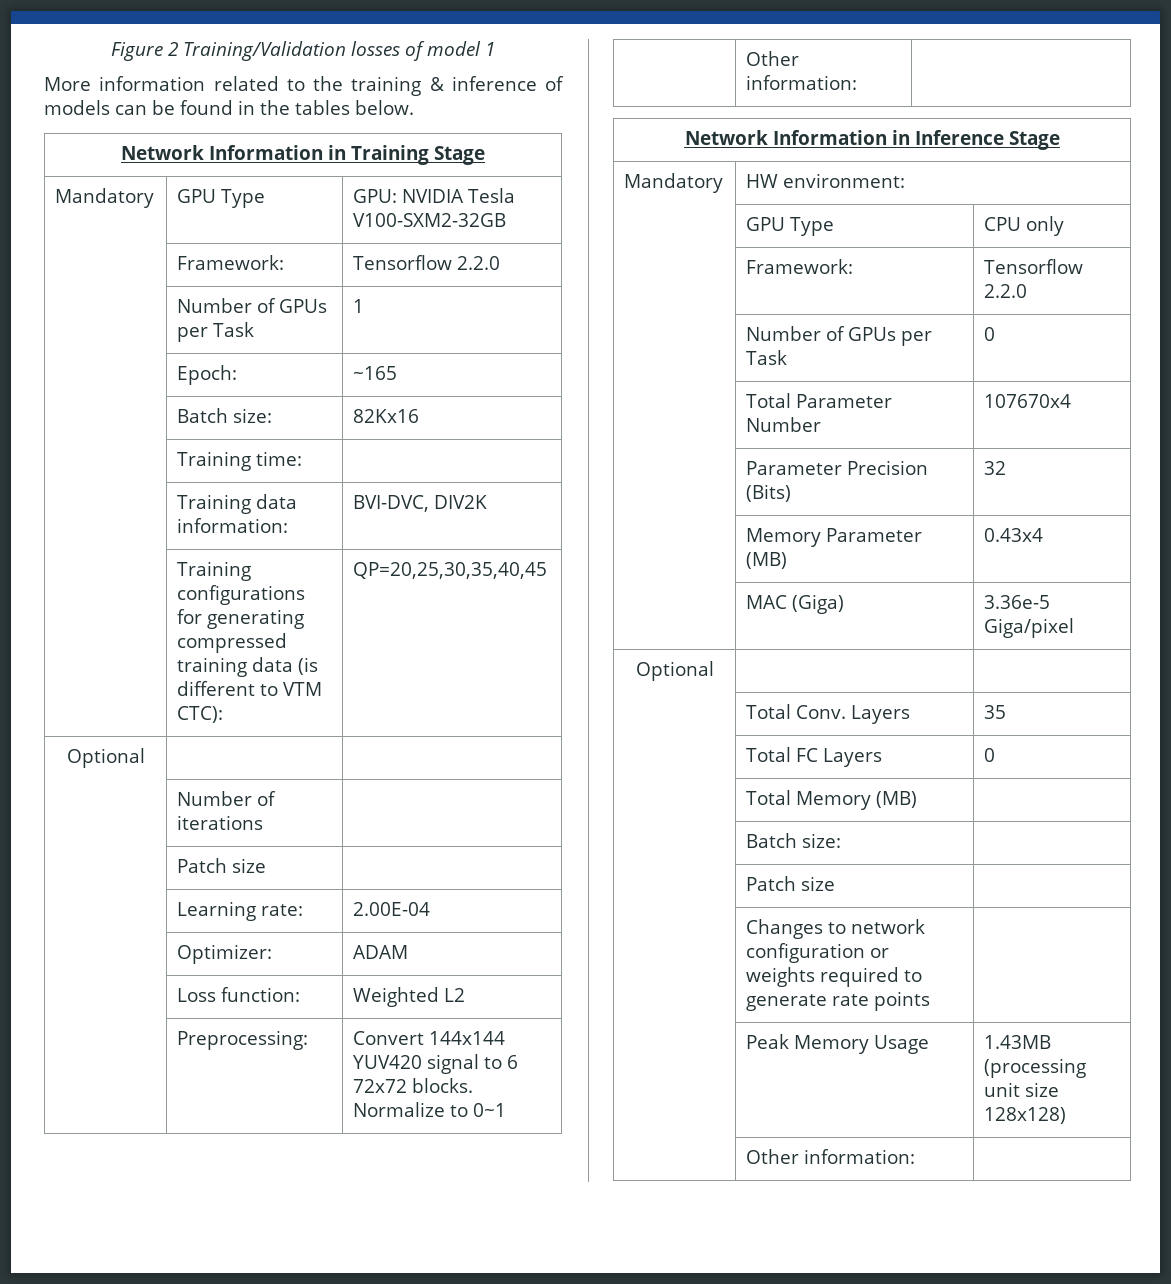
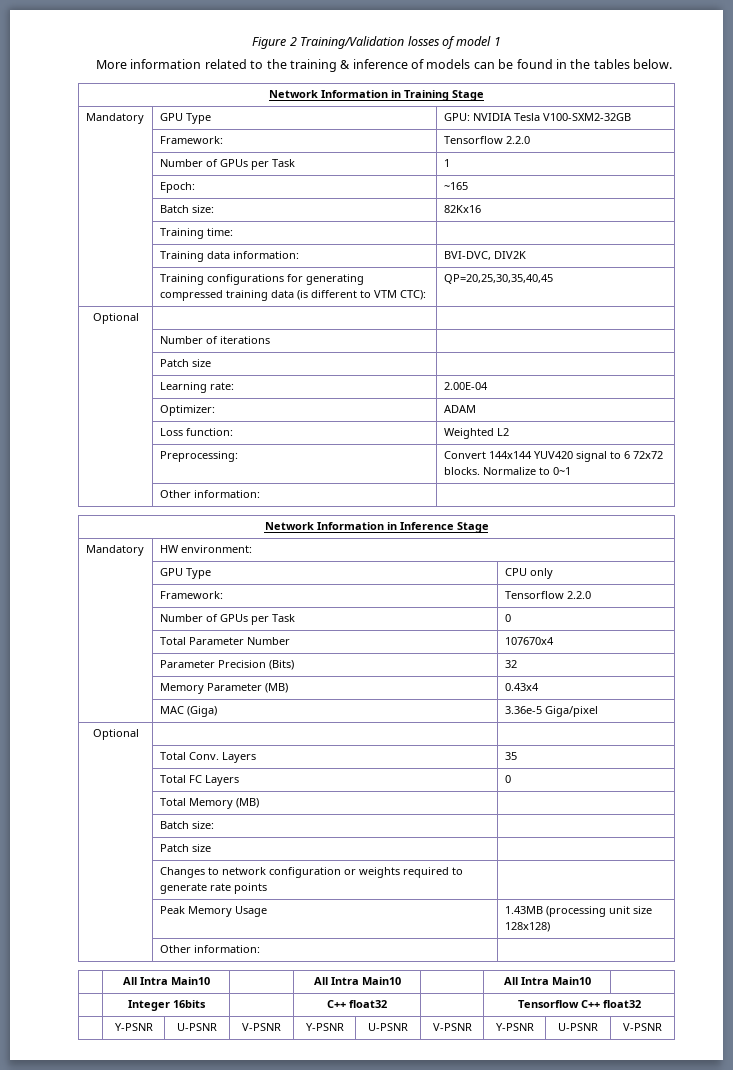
(916, 1156) none -> [122,977,210,985] [313,977,401,985] [503,977,591,985] [127,1000,206,1011] [327,1000,388,1008] [517,1000,641,1008] [114,1023,153,1031] [177,1023,217,1031] [242,1023,281,1031] [305,1023,344,1031] [368,1023,408,1031] [432,1023,472,1031] [495,1023,534,1031] [558,1023,598,1031] [623,1023,662,1031] // | All Intra Main10 | | All Intra Main10 | | All Intra Main10 | // | Integer 16bits | | C++ float32 | | Tensorflow C++ float32 // | Y-PSNR | U-PSNR | V-PSNR | Y-PSNR | U-PSNR | V-PSNR | Y-PSNR | U-PSNR | V-PSNR

